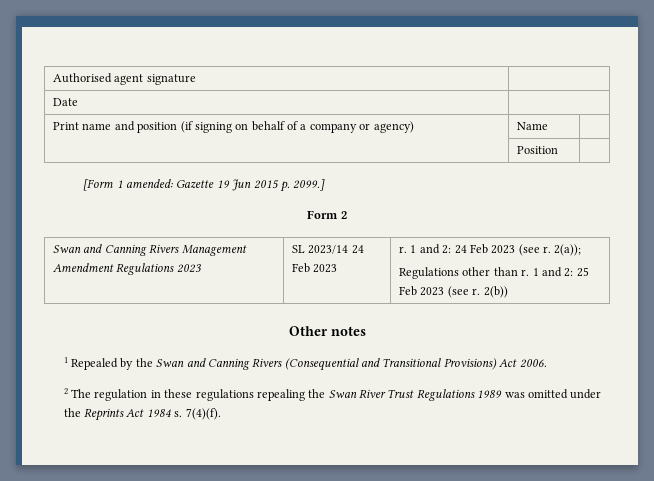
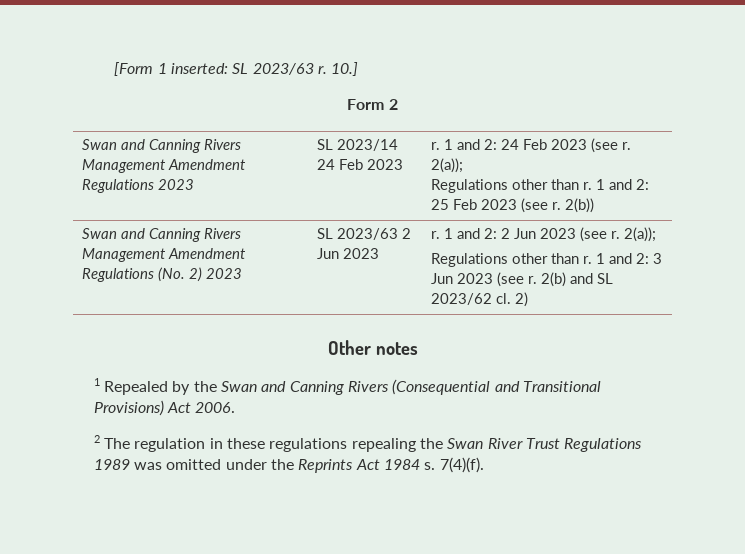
[53,73,196,85] [53,98,79,106] [53,121,414,133] [517,122,549,130] [517,146,559,154] [83,179,326,192] Authorised agent signature | // Date | // Print name and position (if signing on behalf of a company or agency) | Name | // | Position | // [Form 1 amended: Gazette 19 Jun 2015 p. 2099.] -> [114,62,359,76] [Form 1 inserted: SL 2023/63 r. 10.]
(508, 292) none -> [82,228,242,242] [82,248,247,262] [82,267,243,282] [317,228,412,240] [317,248,380,259] [431,227,657,242] [431,253,663,267] [431,272,614,287] [431,292,529,307] // Swan and Canning Rivers Management Amendment Regulations (No. 2) 2023 | SL 2023/63 2 Jun 2023 | r. 1 and 2: 2 Jun 2023 (see r. 2(a)); // Regulations other than r. 1 and 2: 3 Jun 2023 (see r. 2(b) and SL 2023/62 cl. 2)

